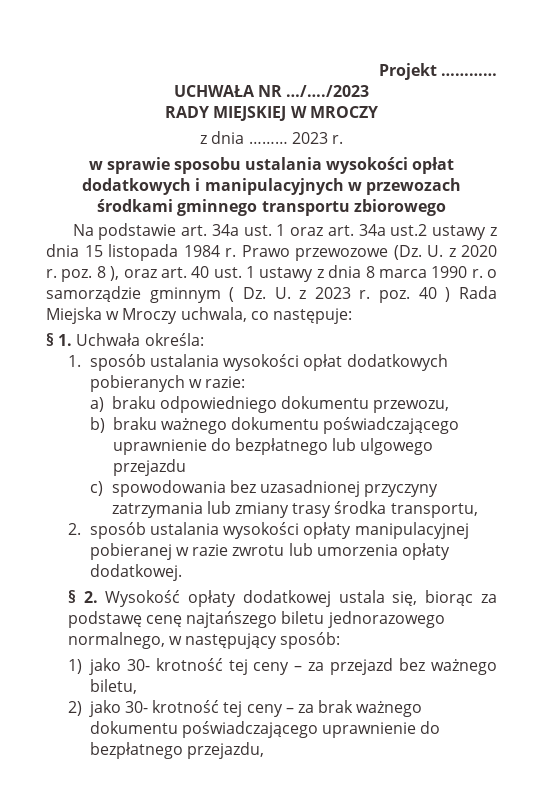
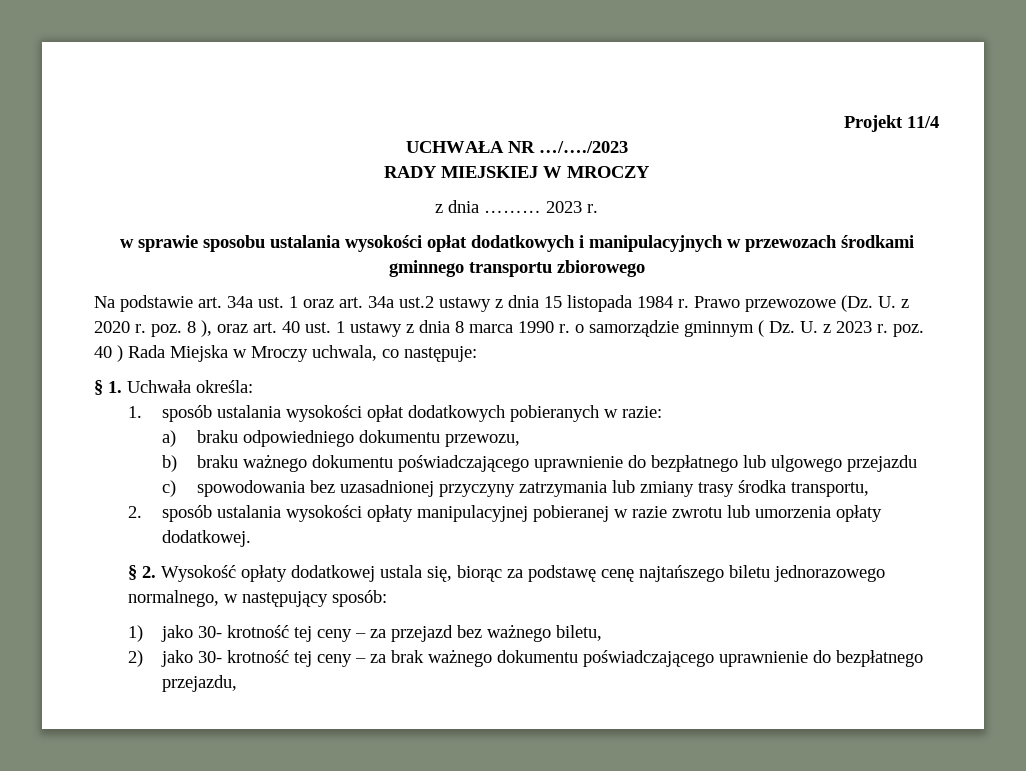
[441,73,497,76] ………… -> [907,116,939,128] 11/4

